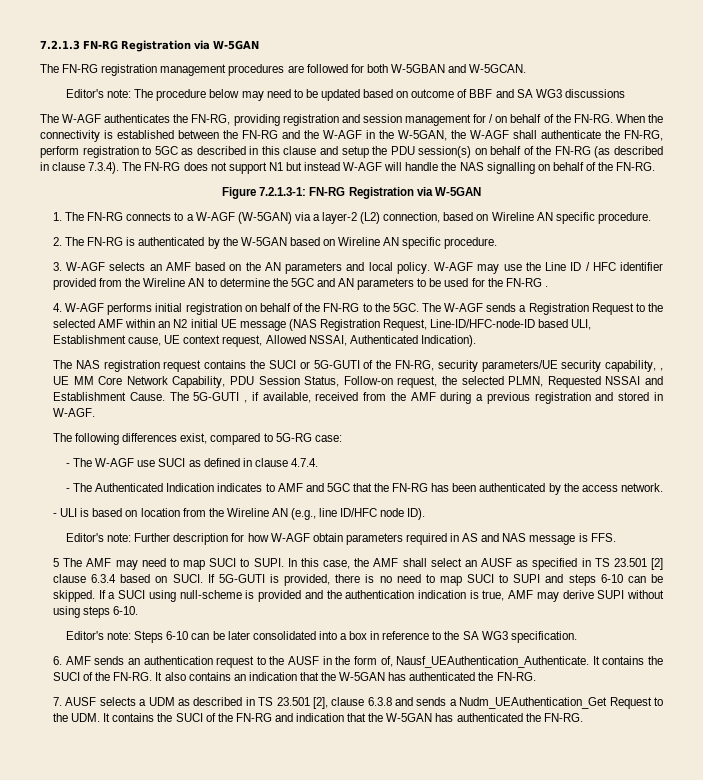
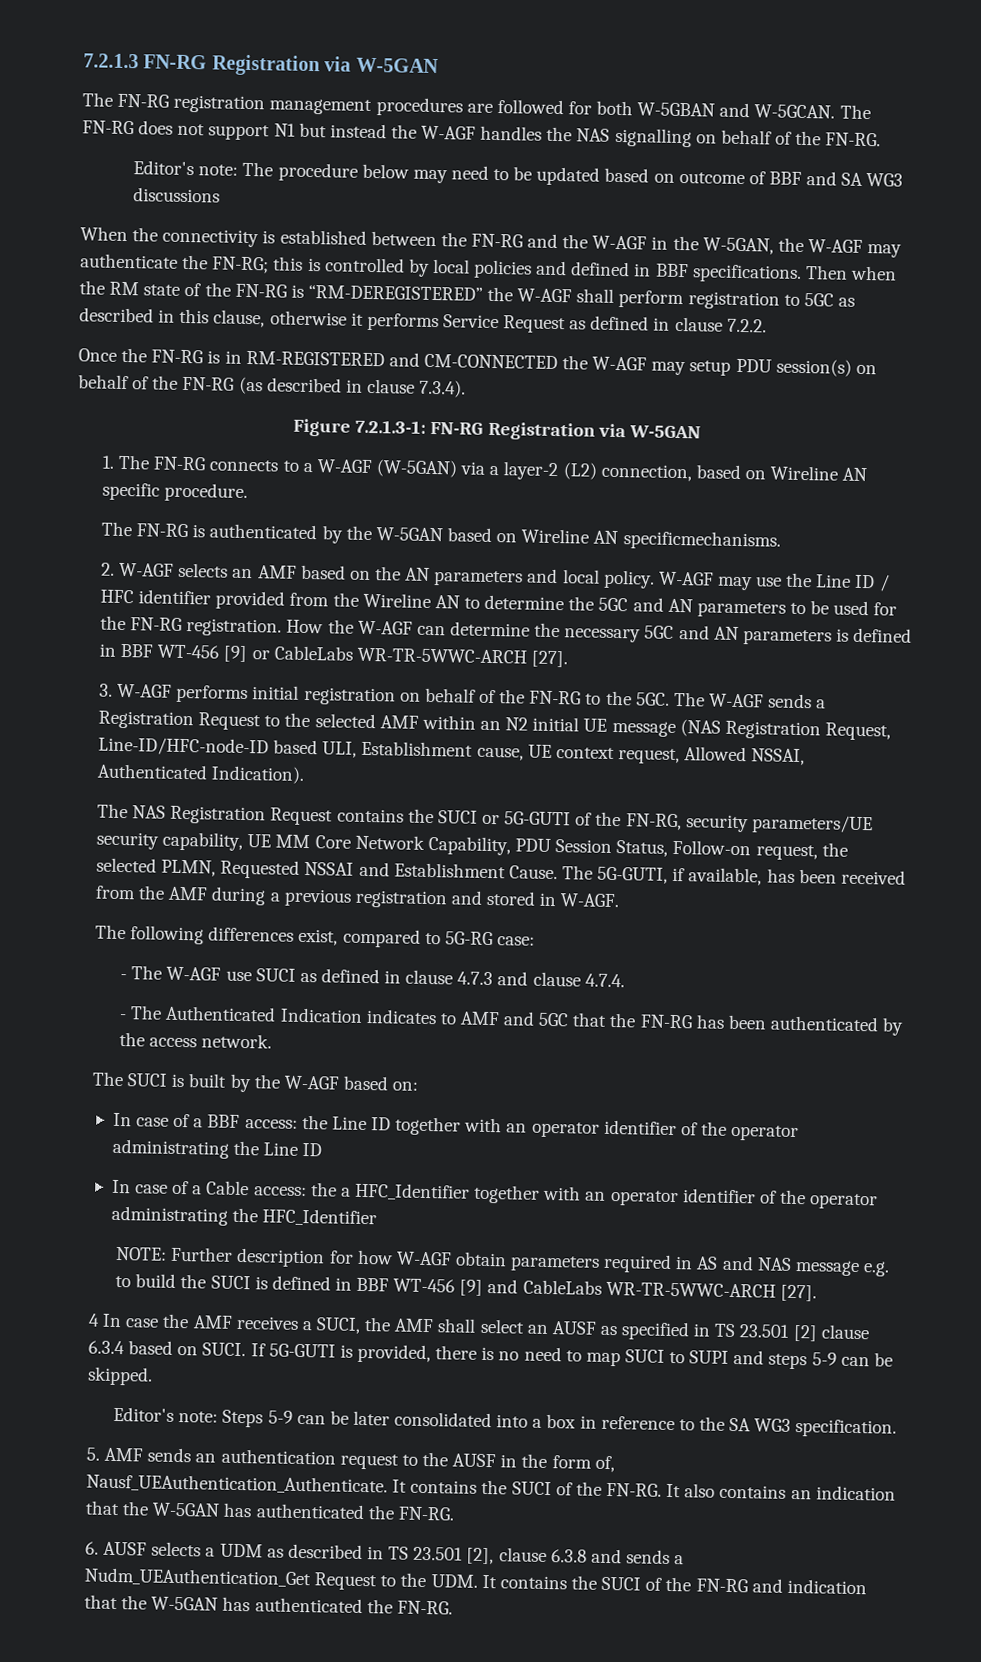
(527, 68) none -> [839,104,871,120] [82,120,882,148] The FN-RG does not support N1 but instead the W-AGF handles the NAS signalling on behalf of the FN-RG.
[40,114,613,126] The W-AGF authenticates the FN-RG, providing registration and session management for / on behalf of the FN-RG. -> (221, 195) none
[513,130,537,139] shall -> [867,244,903,258] may
[624,130,663,141] FN-RG, -> [212,256,897,283] [79,280,615,303] FN-RG; this is controlled by local policies and defined in BBF specifications. Then when the RM state of the FN-RG is “RM-DEREGISTERED” the W-AGF shall
[283,146,388,158] clause and setup the -> [213,309,767,334] [78,347,732,376] clause, otherwise it performs Service Request as defined in clause 7.2.2. // Once the FN-RG is in RM-REGISTERED and CM-CONNECTED the W-AGF may setup
[122,162,656,174] The FN-RG does not support N1 but instead W-AGF will handle the NAS signalling on behalf of the FN-RG. -> (467, 388) none
[52,237,62,246] 2. -> (249, 492) none
[402,237,498,249] [52,262,62,271] specific procedure. // 3. -> [622,530,781,551] [101,562,116,576] specificmechanisms. // 2.
[544,286,548,287] [52,303,62,312] . // 4. -> [186,618,913,646] [99,643,568,668] [99,683,114,697] registration. How the W-AGF can determine the necessary 5GC and AN parameters is defined in BBF WT-456 [9] or CableLabs WR-TR-5WWC-ARCH [27]. // 3.
[103,360,202,372] registration request -> [170,805,334,826] Registration Request
[659,368,663,371] , -> (244, 841) none
[193,392,311,403] 5G-GUTI , if available, -> [597,866,837,886] 5G-GUTI, if available, has been
(288, 462) none -> [457,971,581,987] 4.7.3 and clause
[52,508,426,520] [65,533,132,542] - ULI is based on location from the Wireline AN (e.g., line ID/HFC node ID). // Editor's note: -> [92,1071,419,1093] [112,1112,800,1142] [111,1138,323,1159] [111,1179,879,1210] [110,1205,378,1227] [115,1246,168,1261] The SUCI is built by the W-AGF based on: // In case of a BBF access: the Line ID together with an operator identifier of the operator administrating the Line ID // In case of a Cable access: the a HFC_Identifier together with an operator identifier of the operator administrating the HFC_Identifier // NOTE:
[578,533,616,542] [52,558,350,570] is FFS. // 5 The AMF may need to map SUCI to SUPI. In this case, -> [862,1261,890,1277] [115,1273,817,1302] [88,1313,361,1334] e.g. to build the SUCI is defined in BBF WT-456 [9] and CableLabs WR-TR-5WWC-ARCH [27]. // 4 In case the AMF receives a SUCI,
[600,574,623,583] 6-10 -> [811,1352,837,1366] 5-9
[98,590,665,602] [52,606,139,618] If a SUCI using null-scheme is provided and the authentication indication is true, AMF may derive SUPI without using steps 6-10. -> (154, 1376) none
[166,631,189,640] 6-10 -> [267,1410,293,1424] 5-9
[52,656,62,665] 6. -> [86,1447,101,1461] 5.
[52,697,62,706] 7. -> [85,1541,100,1555] 6.

